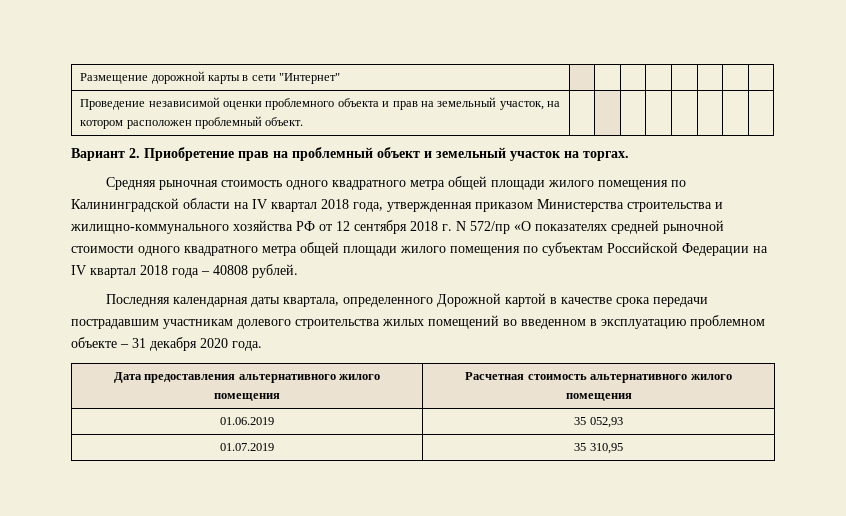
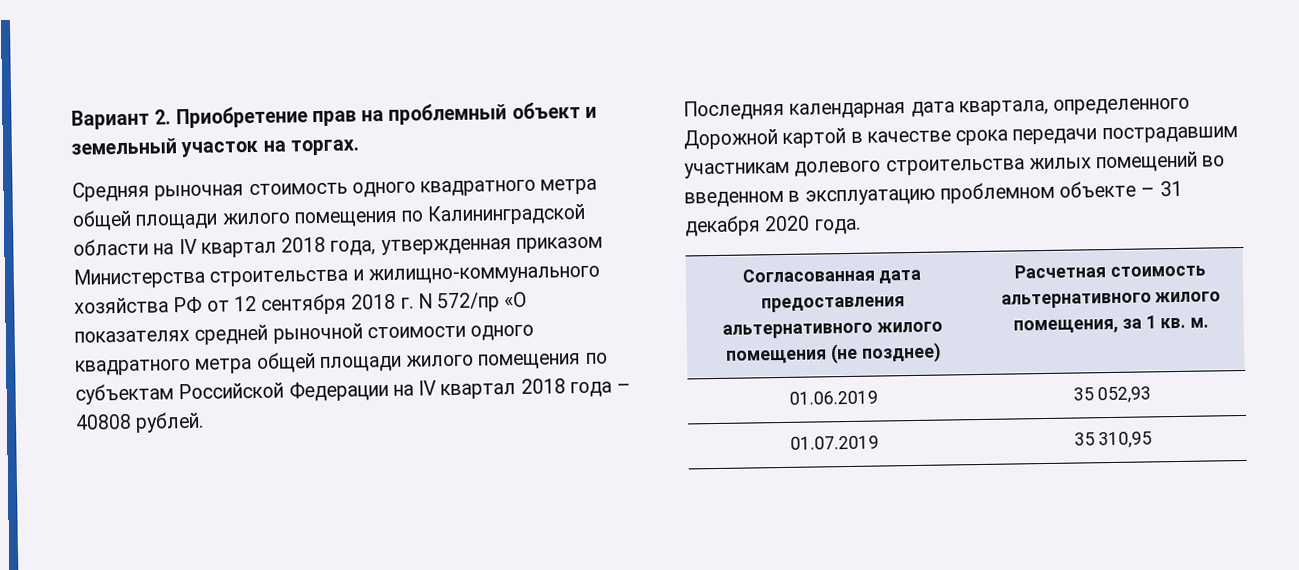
[80,71,341,84] [80,97,561,110] [80,116,304,129] Размещение дорожной карты в сети "Интернет" | | | | | | | | // Проведение независимой оценки проблемного объекта и прав на земельный участок, на котором расположен проблемный объект. | | | | | | | | // -> (71, 119) none
[251,297,281,307] даты -> [910,101,955,118] дата
[113,372,142,383] Дата -> [741,267,922,284] Согласованная дата
(280, 397) none -> [830,342,941,365] (не позднее)
[565,393,632,401] помещения -> [1013,315,1209,335] помещения, за 1 кв. м.

